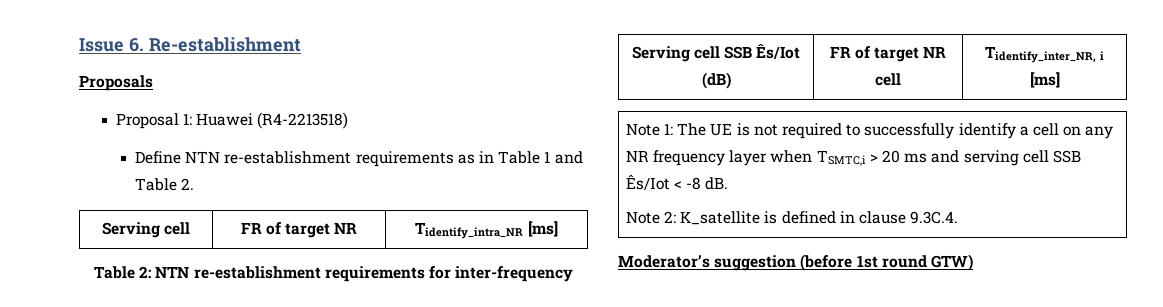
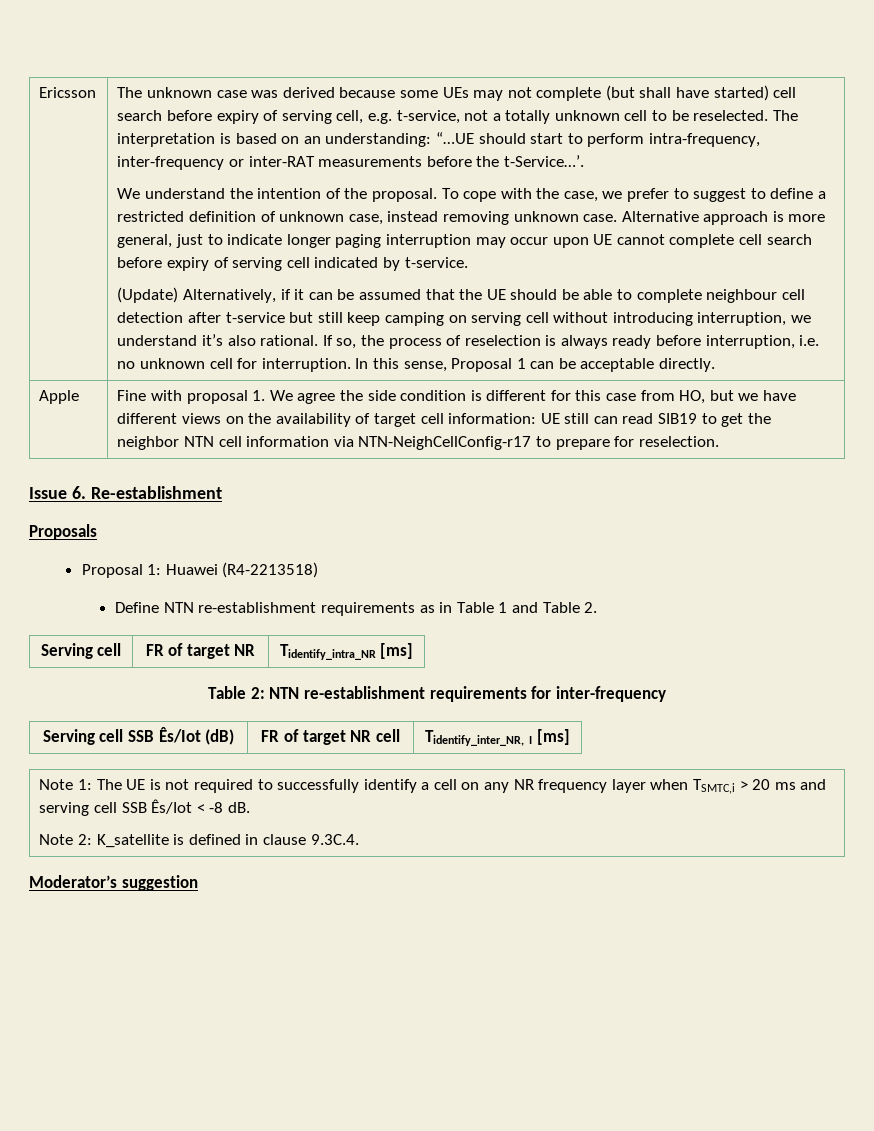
(79, 45) none -> [39,87,97,98] [117,85,797,101] [117,110,798,124] [117,132,760,147] [117,155,584,170] [117,188,826,202] [117,211,826,225] [117,234,812,248] [117,257,468,271] [117,287,805,303] [117,312,812,326] [117,334,820,349] [117,358,716,372] [39,390,80,404] [117,390,796,404] [117,413,771,427] [117,436,719,450] Ericsson | The unknown case was derived because some UEs may not complete (but shall have started) cell search before expiry of serving cell, e.g. t-service, not a totally unknown cell to be reselected. The interpretation is based on an understanding: “…UE should start to perform intra-frequency, inter-frequency or inter-RAT measurements before the t-Service…’. // We understand the intention of the proposal. To cope with the case, we prefer to suggest to define a restricted definition of unknown case, instead removing unknown case. Alternative approach is more general, just to indicate longer paging interruption may occur upon UE cannot complete cell search before expiry of serving cell indicated by t-service. // (Update) Alternatively, if it can be assumed that the UE should be able to complete neighbour cell detection after t-service but still keep camping on serving cell without introducing interruption, we understand it’s also rational. If so, the process of reselection is always ready before interruption, i.e. no unknown cell for interruption. In this sense, Proposal 1 can be acceptable directly. // Apple | Fine with proposal 1. We agree the side condition is different for this case from HO, but we have different views on the availability of target cell information: UE still can read SIB19 to get the neighbor NTN cell information via NTN-NeighCellConfig-r17 to prepare for reselection. //
[1100,51,1105,60] i -> [529,736,532,744] I
[800,254,973,271] (before 1st round GTW) -> (198, 883) none

